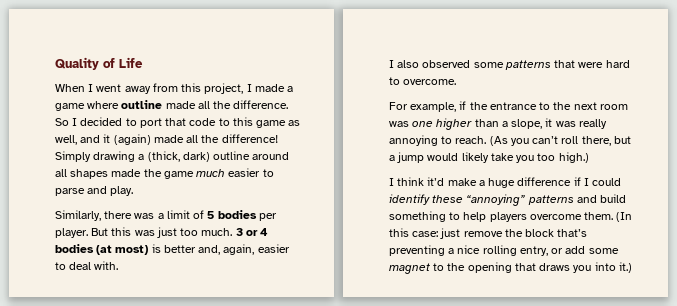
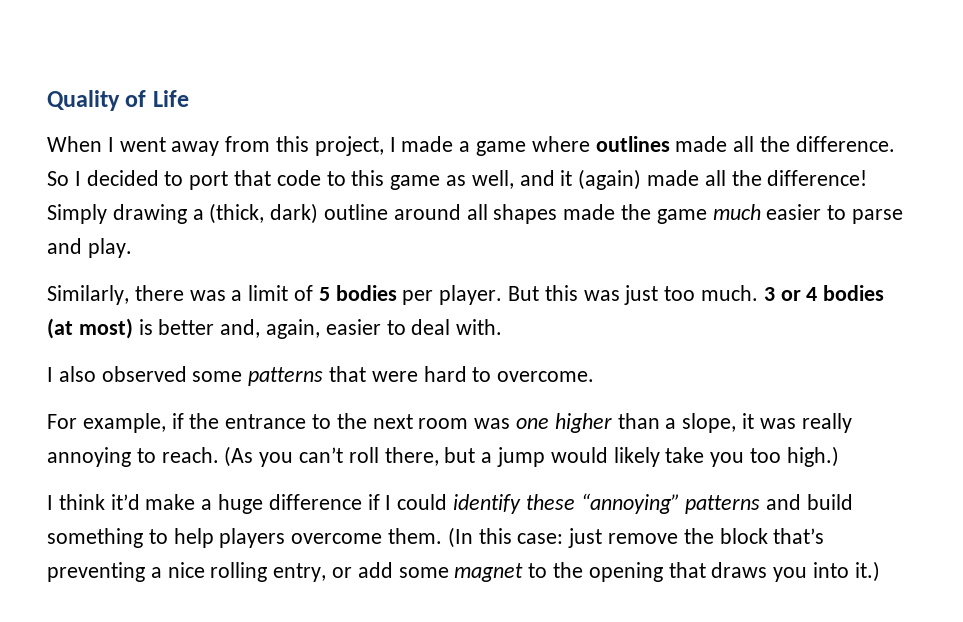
[121,100,163,109] outline -> [595,136,670,152] outlines

